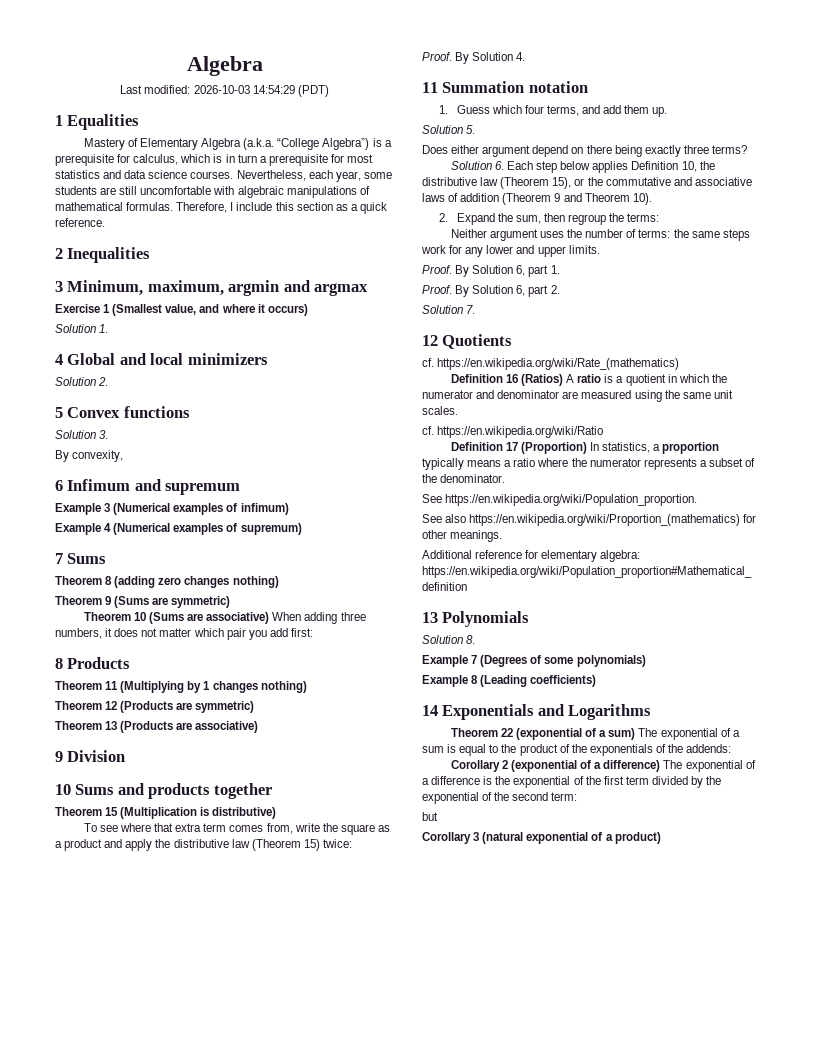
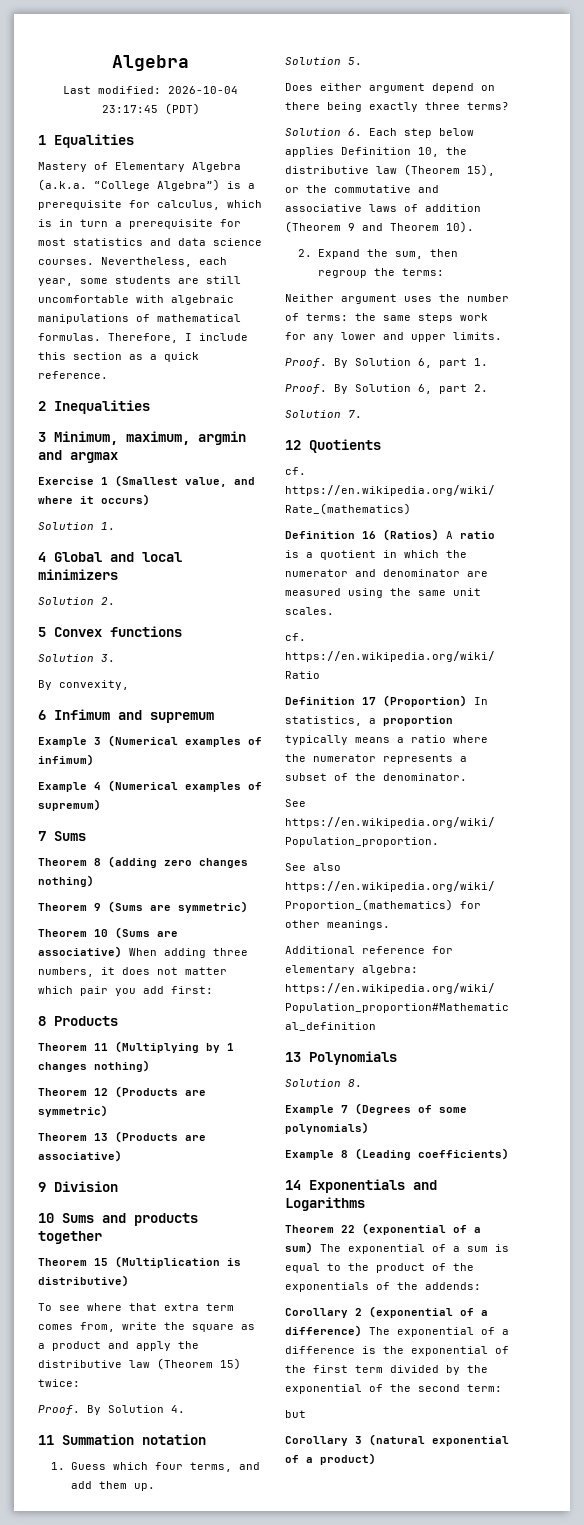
[193,85,295,94] 2026-10-03 14:54:29 -> [168,86,238,94] [101,105,158,113] 2026-10-04 23:17:45

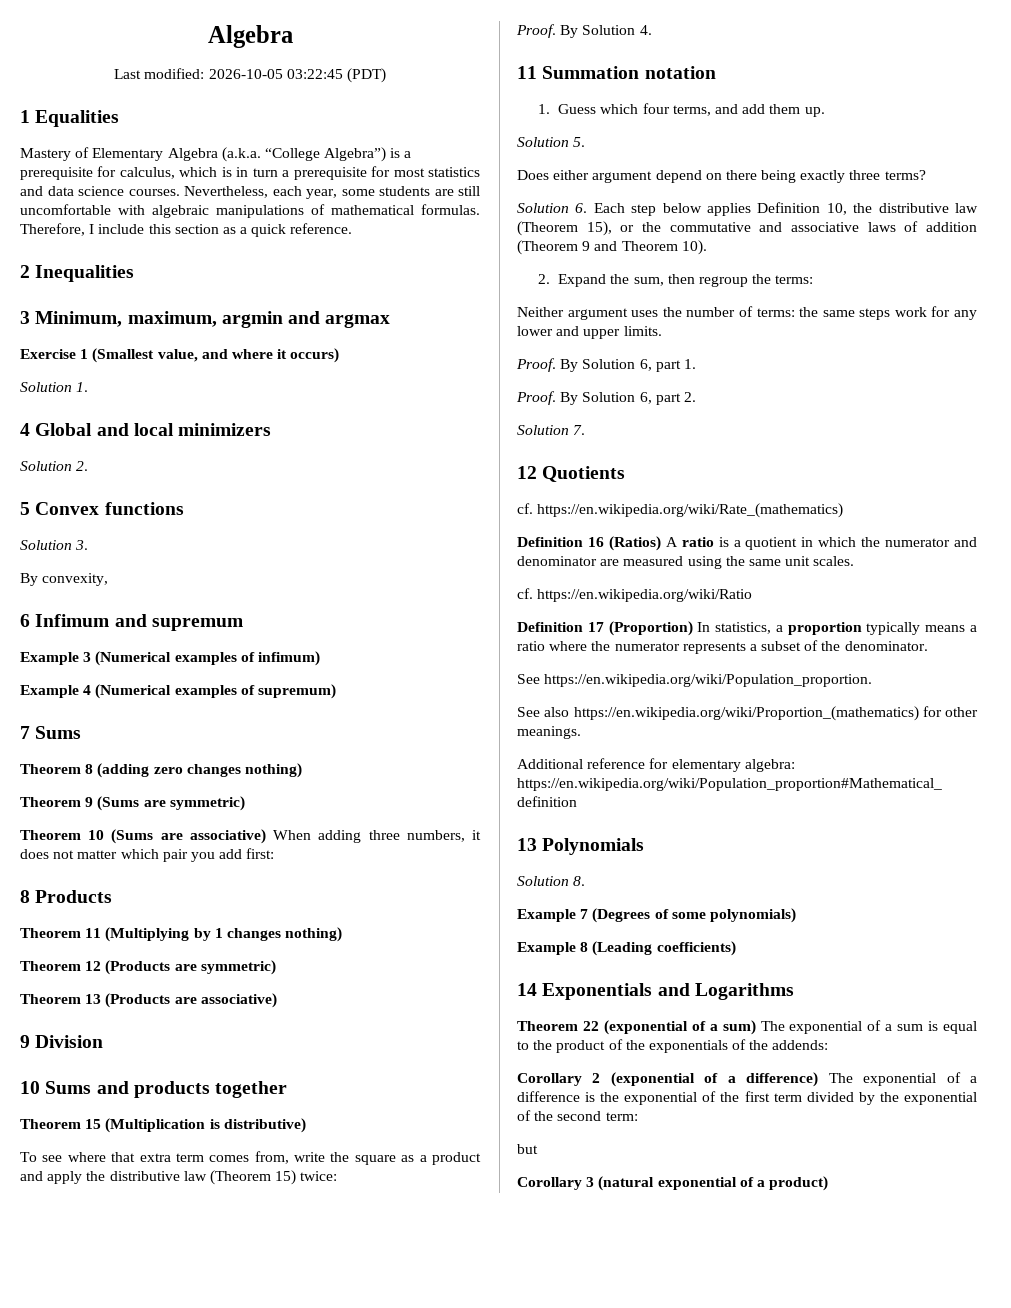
[168,86,238,94] [101,105,158,113] 2026-10-04 23:17:45 -> [208,69,343,79] 2026-10-05 03:22:45

